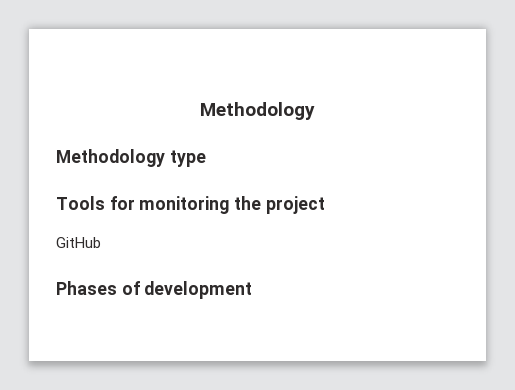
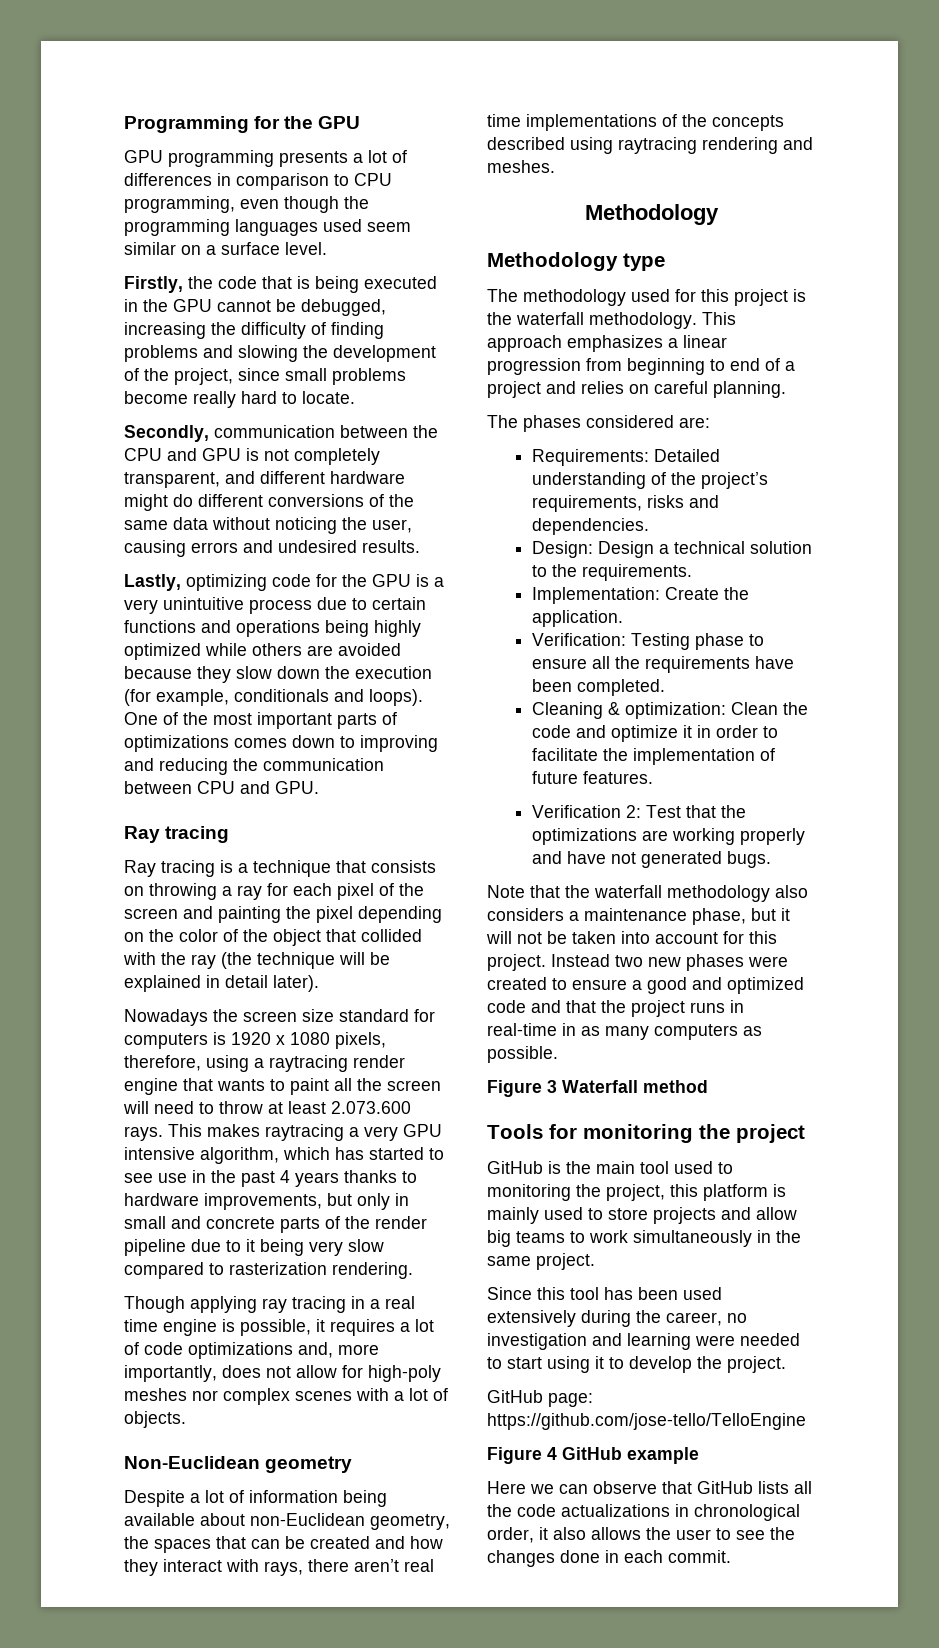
[200,102,315,120] [56,149,206,167] Methodology // Methodology type -> [124,116,361,133] [124,150,407,167] [124,173,392,190] [124,196,369,213] [124,219,411,236] [124,242,327,255] [124,276,437,293] [124,299,386,316] [124,322,384,339] [124,345,436,362] [124,368,406,385] [124,391,355,408] [124,425,438,442] [124,448,380,465] [124,471,405,488] [124,494,414,511] [124,517,412,534] [124,540,420,557] [124,574,444,591] [124,597,426,614] [124,620,421,637] [124,643,401,660] [124,666,432,683] [124,689,423,706] [124,712,397,729] [124,735,438,752] [124,758,384,775] [124,781,319,794] [124,826,230,843] [124,860,436,877] [124,883,424,900] [124,906,442,923] [124,929,422,946] [123,952,390,969] [124,975,319,992] [124,1009,435,1026] [124,1032,386,1049] [124,1055,405,1072] [124,1078,441,1095] [123,1101,411,1114] [124,1124,442,1141] [124,1147,444,1164] [124,1170,417,1187] [124,1193,409,1210] [124,1216,427,1233] [124,1239,384,1256] [124,1262,413,1279] [124,1296,415,1313] [124,1319,434,1336] [124,1342,379,1359] [124,1365,441,1382] [124,1388,448,1405] [124,1411,186,1428] [124,1456,353,1473] [124,1490,387,1507] [124,1513,450,1530] [124,1536,443,1553] [124,1559,434,1576] [487,114,784,131] [487,137,813,154] [487,160,555,173] [584,204,719,225] [487,252,665,271] [487,289,806,306] [487,312,736,329] [487,335,727,352] [487,358,795,375] [487,381,786,398] [487,415,710,432] [531,449,720,466] [531,472,768,489] [531,495,719,512] [531,518,649,535] [531,541,812,558] [531,564,692,581] [531,587,749,604] [531,610,623,627] [531,633,764,650] [531,656,794,673] [531,679,665,696] [531,702,808,719] [531,725,778,742] [531,748,775,765] [531,771,653,784] [531,805,746,818] [531,828,805,845] [531,851,771,868] [487,885,808,902] [487,908,790,925] [486,931,777,944] [487,954,788,971] [487,977,804,994] [487,1000,744,1017] [487,1023,762,1040] [487,1046,558,1063] [487,1080,708,1097] Programming for the GPU // GPU programming presents a lot of differences in comparison to CPU programming, even though the programming languages used seem similar on a surface level. // Firstly, the code that is being executed in the GPU cannot be debugged, increasing the difficulty of finding problems and slowing the development of the project, since small problems become really hard to locate. // Secondly, communication between the CPU and GPU is not completely transparent, and different hardware might do different conversions of the same data without noticing the user, causing errors and undesired results. // Lastly, optimizing code for the GPU is a very unintuitive process due to certain functions and operations being highly optimized while others are avoided because they slow down the execution (for example, conditionals and loops). One of the most important parts of optimizations comes down to improving and reducing the communication between CPU and GPU. // Ray tracing // Ray tracing is a technique that consists on throwing a ray for each pixel of the screen and painting the pixel depending on the color of the object that collided with the ray (the technique will be explained in detail later). // Nowadays the screen size standard for computers is 1920 x 1080 pixels, therefore, using a raytracing render engine that wants to paint all the screen will need to throw at least 2.073.600 rays. This makes raytracing a very GPU intensive algorithm, which has started to see use in the past 4 years thanks to hardware improvements, but only in small and concrete parts of the render pipeline due to it being very slow compared to rasterization rendering. // Though applying ray tracing in a real time engine is possible, it requires a lot of code optimizations and, more importantly, does not allow for high-poly meshes nor complex scenes with a lot of objects. // Non-Euclidean geometry // Despite a lot of information being available about non-Euclidean geometry, the spaces that can be created and how they interact with rays, there aren’t real time implementations of the concepts described using raytracing rendering and meshes. // Methodology // Methodology type // The methodology used for this project is the waterfall methodology. This approach emphasizes a linear progression from beginning to end of a project and relies on careful planning. // The phases considered are: // Requirements: Detailed understanding of the project’s requirements, risks and dependencies. // Design: Design a technical solution to the requirements. // Implementation: Create the application. // Verification: Testing phase to ensure all the requirements have been completed. // Cleaning & optimization: Clean the code and optimize it in order to facilitate the implementation of future features. // Verification 2: Test that the optimizations are working properly and have not generated bugs. // Note that the waterfall methodology also considers a maintenance phase, but it will not be taken into account for this project. Instead two new phases were created to ensure a good and optimized code and that the project runs in real-time in as many computers as possible. // Figure 3 Waterfall method
[56,281,253,299] // Phases of development -> [548,1161,733,1174] [487,1184,786,1201] [487,1207,797,1224] [487,1230,801,1247] [487,1253,595,1270] [487,1287,722,1300] [487,1310,747,1327] [487,1333,800,1350] [487,1356,786,1373] [487,1390,593,1407] [487,1413,806,1430] [487,1447,699,1464] [487,1481,812,1494] [487,1504,800,1521] [487,1527,795,1543] [487,1550,731,1567] is the main tool used to monitoring the project, this platform is mainly used to store projects and allow big teams to work simultaneously in the same project. // Since this tool has been used extensively during the career, no investigation and learning were needed to start using it to develop the project. // GitHub page: https://github.com/jose-tello/TelloEngine // Figure 4 GitHub example // Here we can observe that GitHub lists all the code actualizations in chronological order, it also allows the user to see the changes done in each commit.

